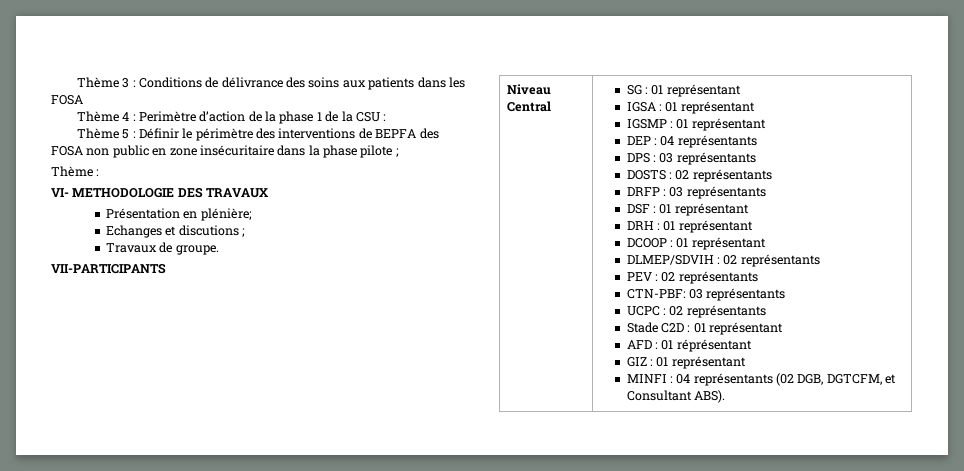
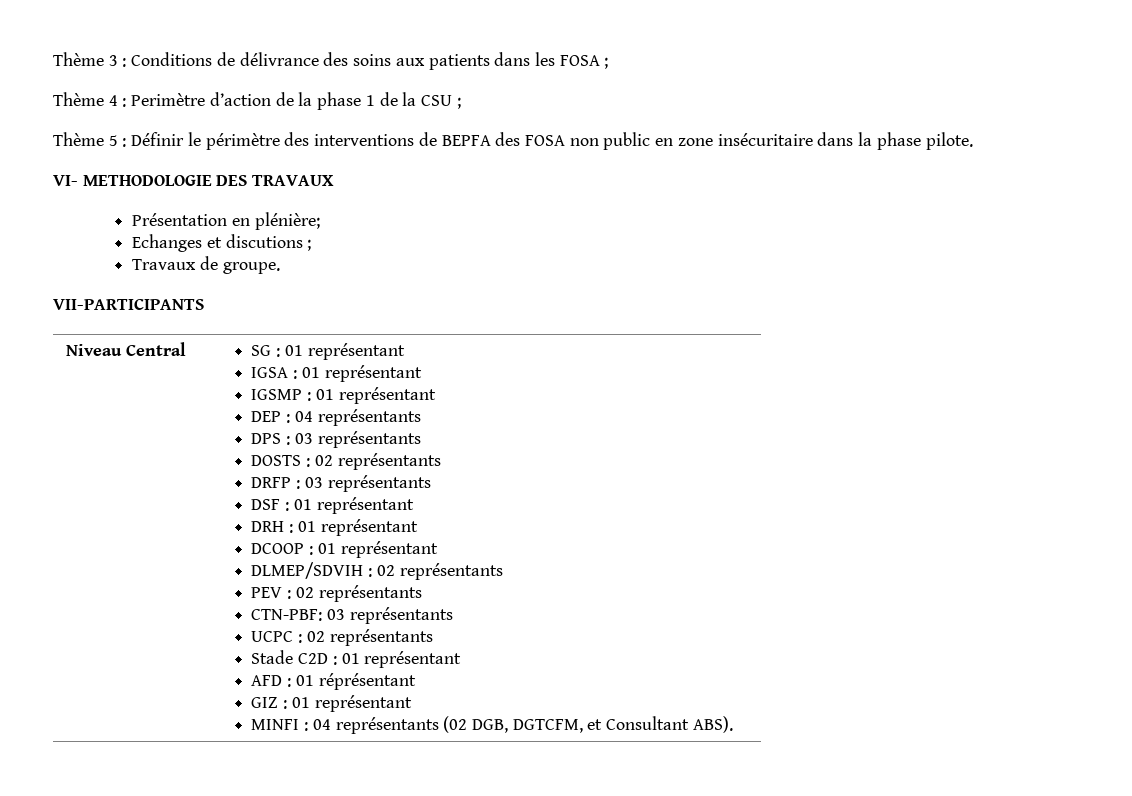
(83, 100) none -> [604,57,609,69] ;
[383,114,387,121] : -> [456,97,461,109] ;
[360,145,399,158] [51,166,100,177] pilote ; // Thème : -> [925,132,973,150] pilote.

